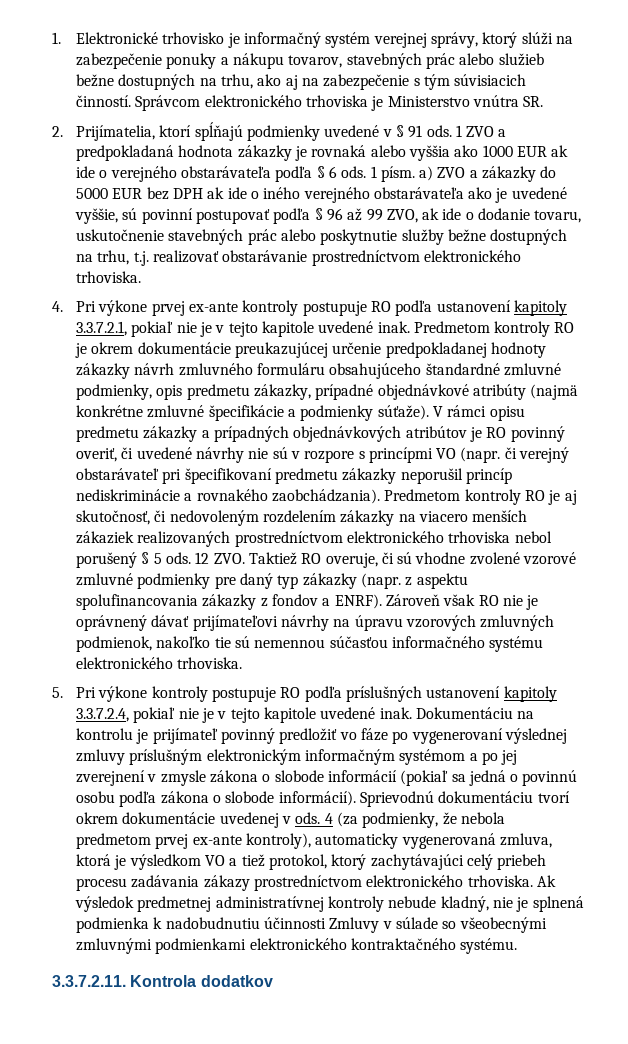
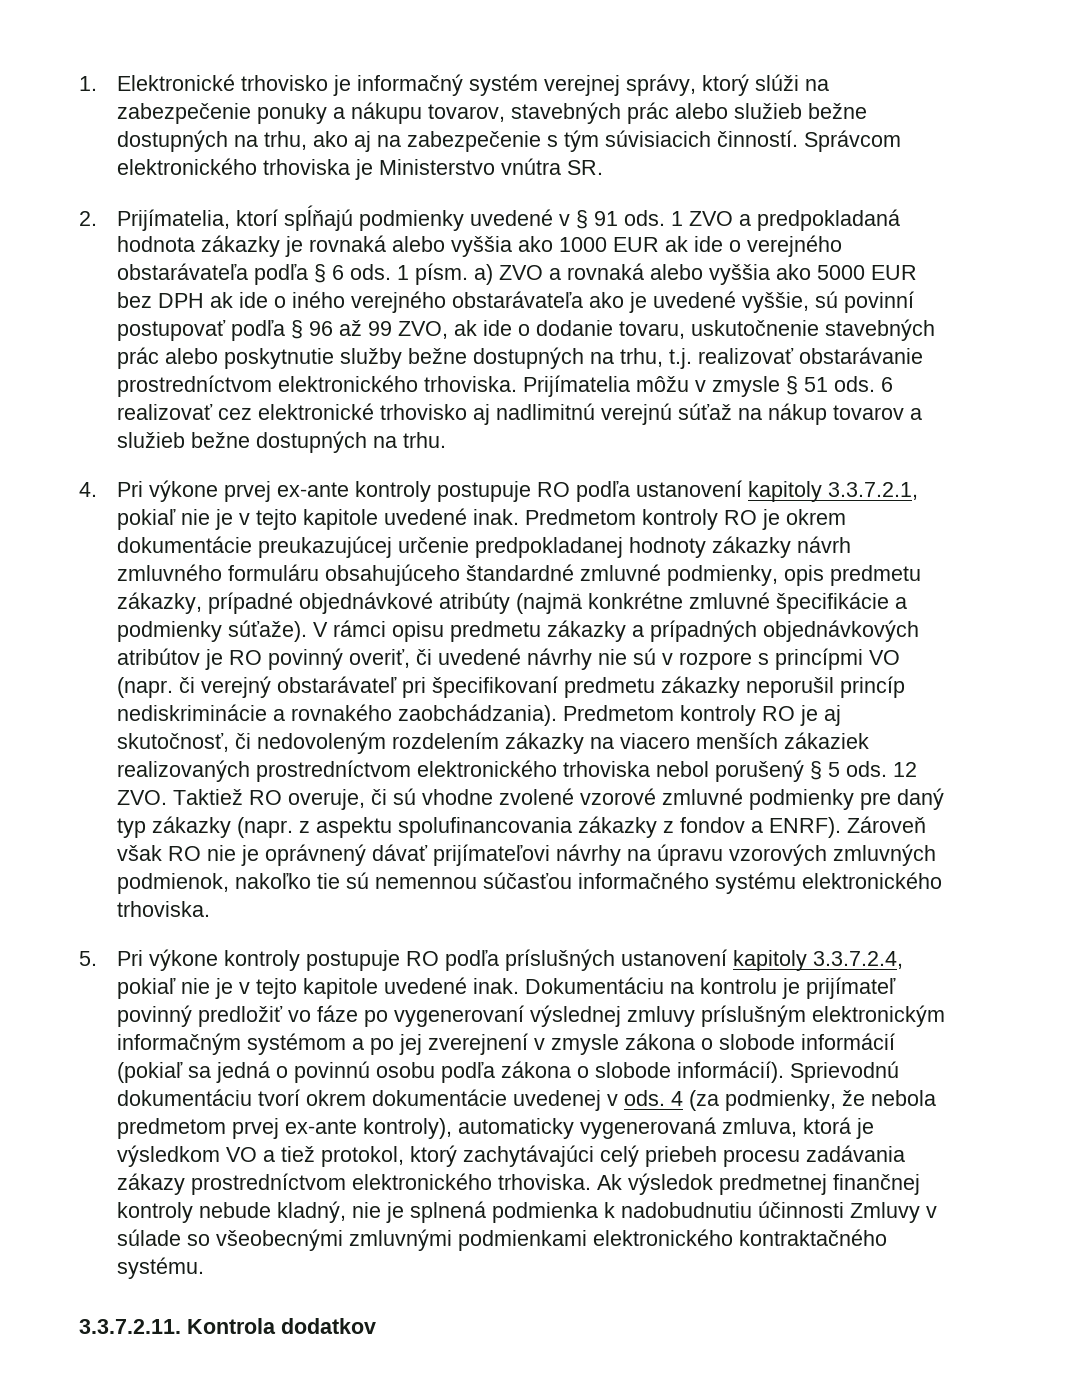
[482,166,557,182] zákazky do -> [567,263,812,285] rovnaká alebo vyššia ako
(141, 277) none -> [523,375,894,397] [117,403,923,425] [117,431,447,453] Prijímatelia môžu v zmysle § 51 ods. 6 realizovať cez elektronické trhovisko aj nadlimitnú verejnú súťaž na nákup tovarov a služieb bežne dostupných na trhu.
[215,896,324,912] administratívnej -> [833,1174,921,1195] finančnej

